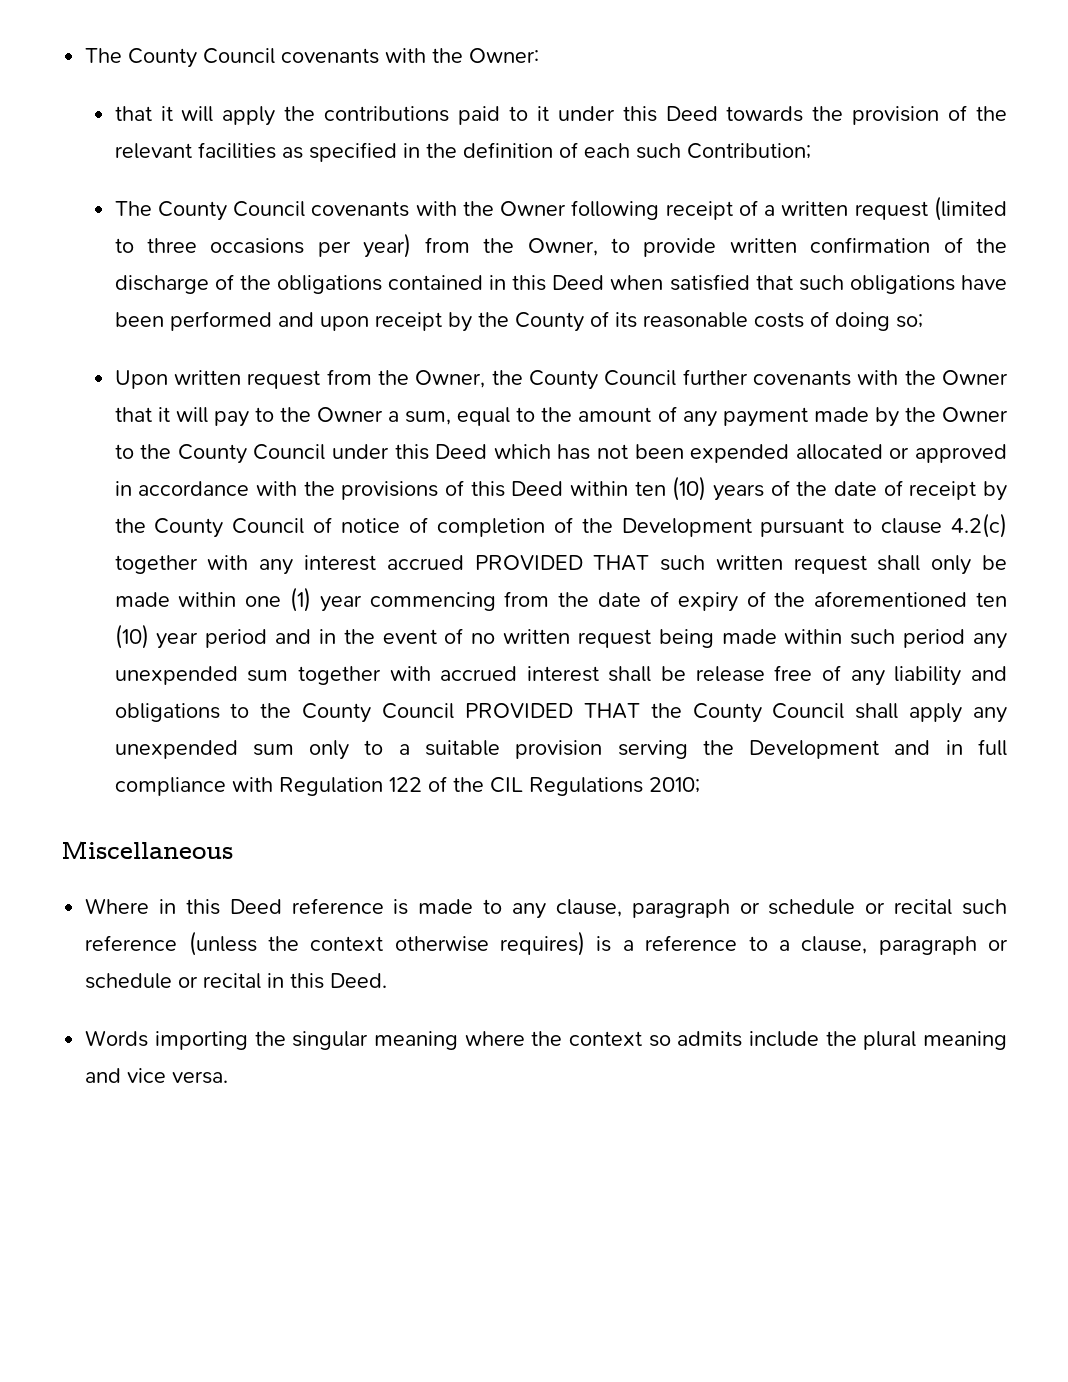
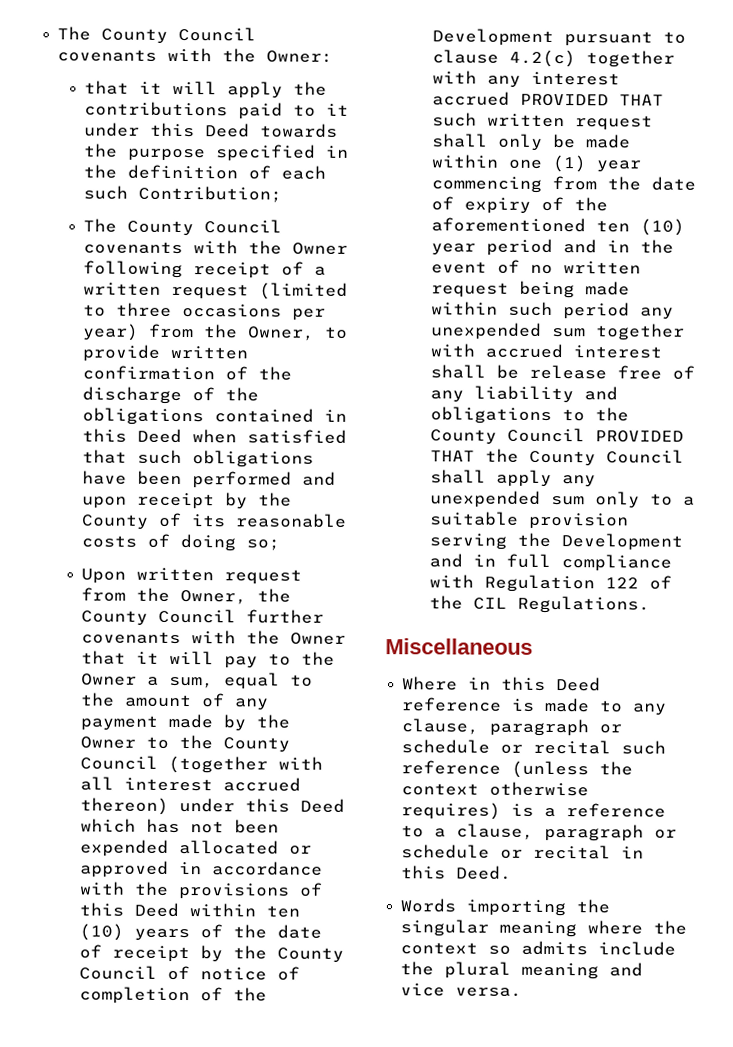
[852,105,1008,125] [114,142,303,159] provision of the relevant facilities as -> [126,148,206,162] purpose
(326, 452) none -> [167,755,323,774] [79,776,301,792] [79,797,169,815] (together with all interest accrued thereon)
[528,777,700,796] Regulations 2010; -> [516,595,650,614] Regulations.

